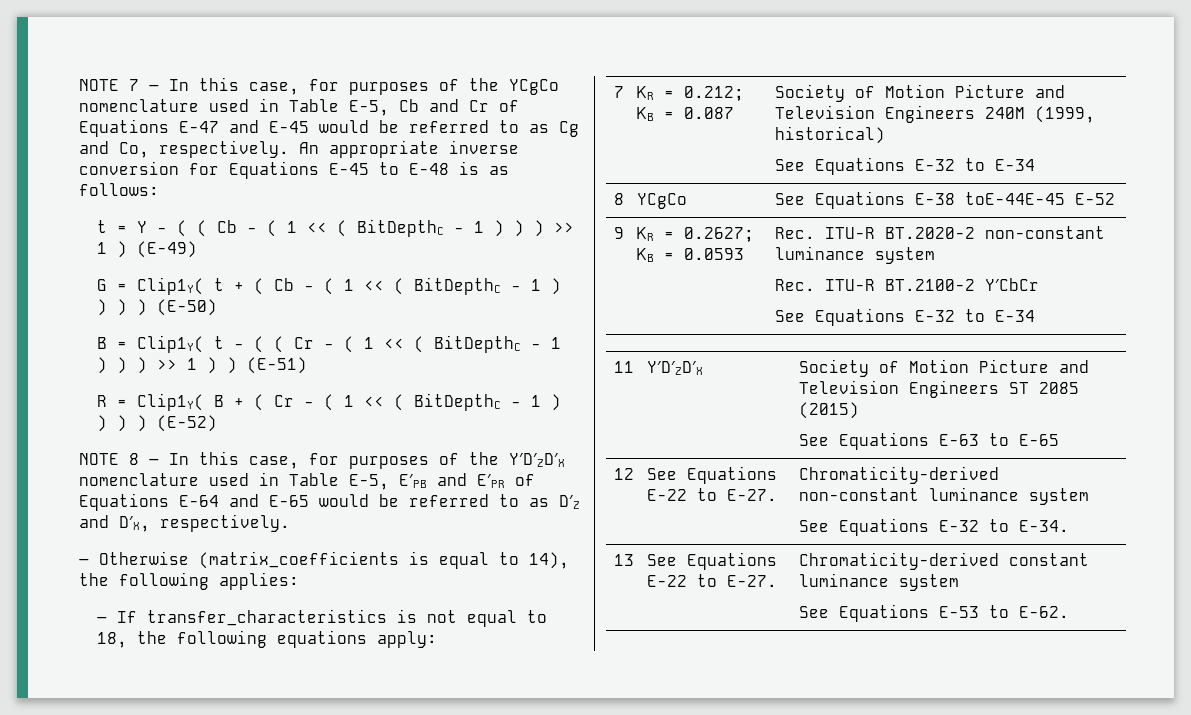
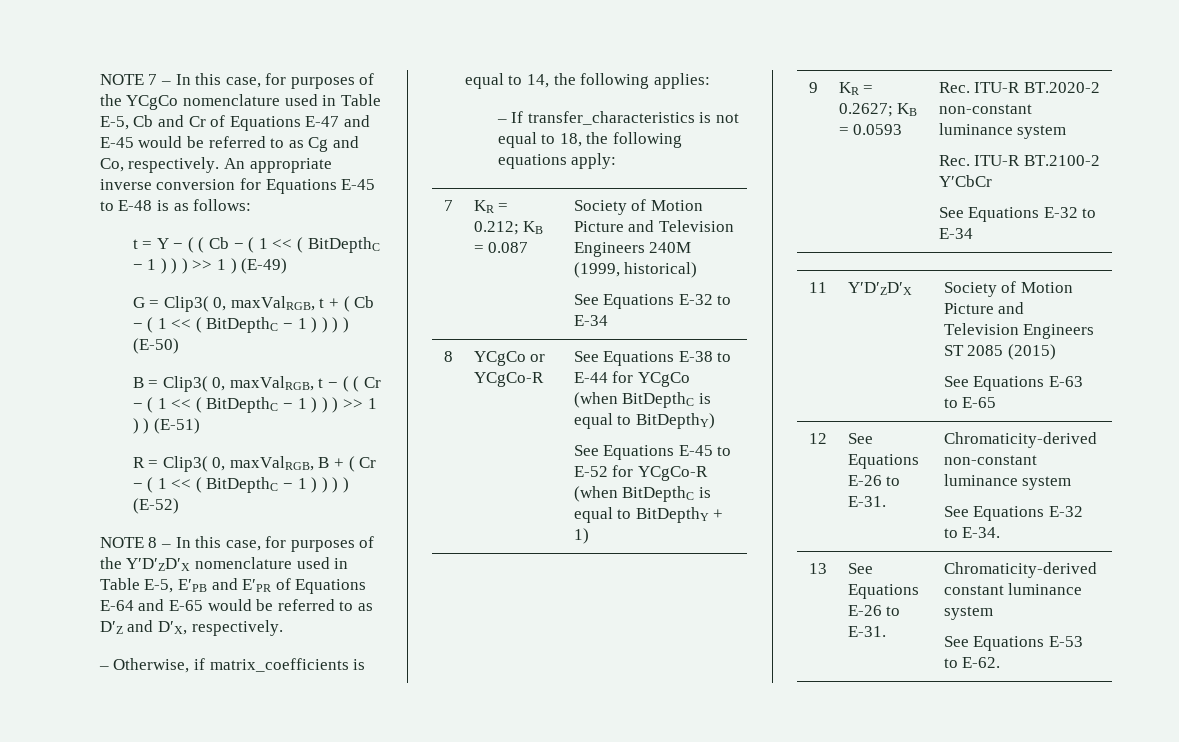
[137,277,205,295] Clip1Y( -> [163,296,315,312] Clip3( 0, maxValRGB,
[137,335,205,353] Clip1Y( -> [162,376,314,392] Clip3( 0, maxValRGB,
[137,393,205,411] Clip1Y( -> [162,456,314,472] Clip3( 0, maxValRGB,
[99,551,570,569] Otherwise (matrix_coefficients is equal to 14), -> [113,658,366,673] [464,73,549,89] Otherwise, if matrix_coefficients is equal to 14,
(687, 201) none -> [530,354,546,362] [473,372,544,387] or YCgCo-R
[964,192,1115,205] toE-44E-45 E-52 -> [717,352,732,362] [573,371,690,387] [573,392,711,408] [573,413,715,429] [573,445,732,460] [573,465,708,481] [573,486,711,502] [573,507,724,523] [573,528,589,544] to E-44 for YCgCo (when BitDepthC is equal to BitDepthY) // See Equations E-45 to E-52 for YCgCo-R (when BitDepthC is equal to BitDepthY + 1)
[646,488,777,501] E-22 to E-27. -> [847,475,901,486] [847,496,886,507] E-26 to E-31.
[646,574,777,587] E-22 to E-27. -> [847,605,901,616] [847,626,886,637] E-26 to E-31.

